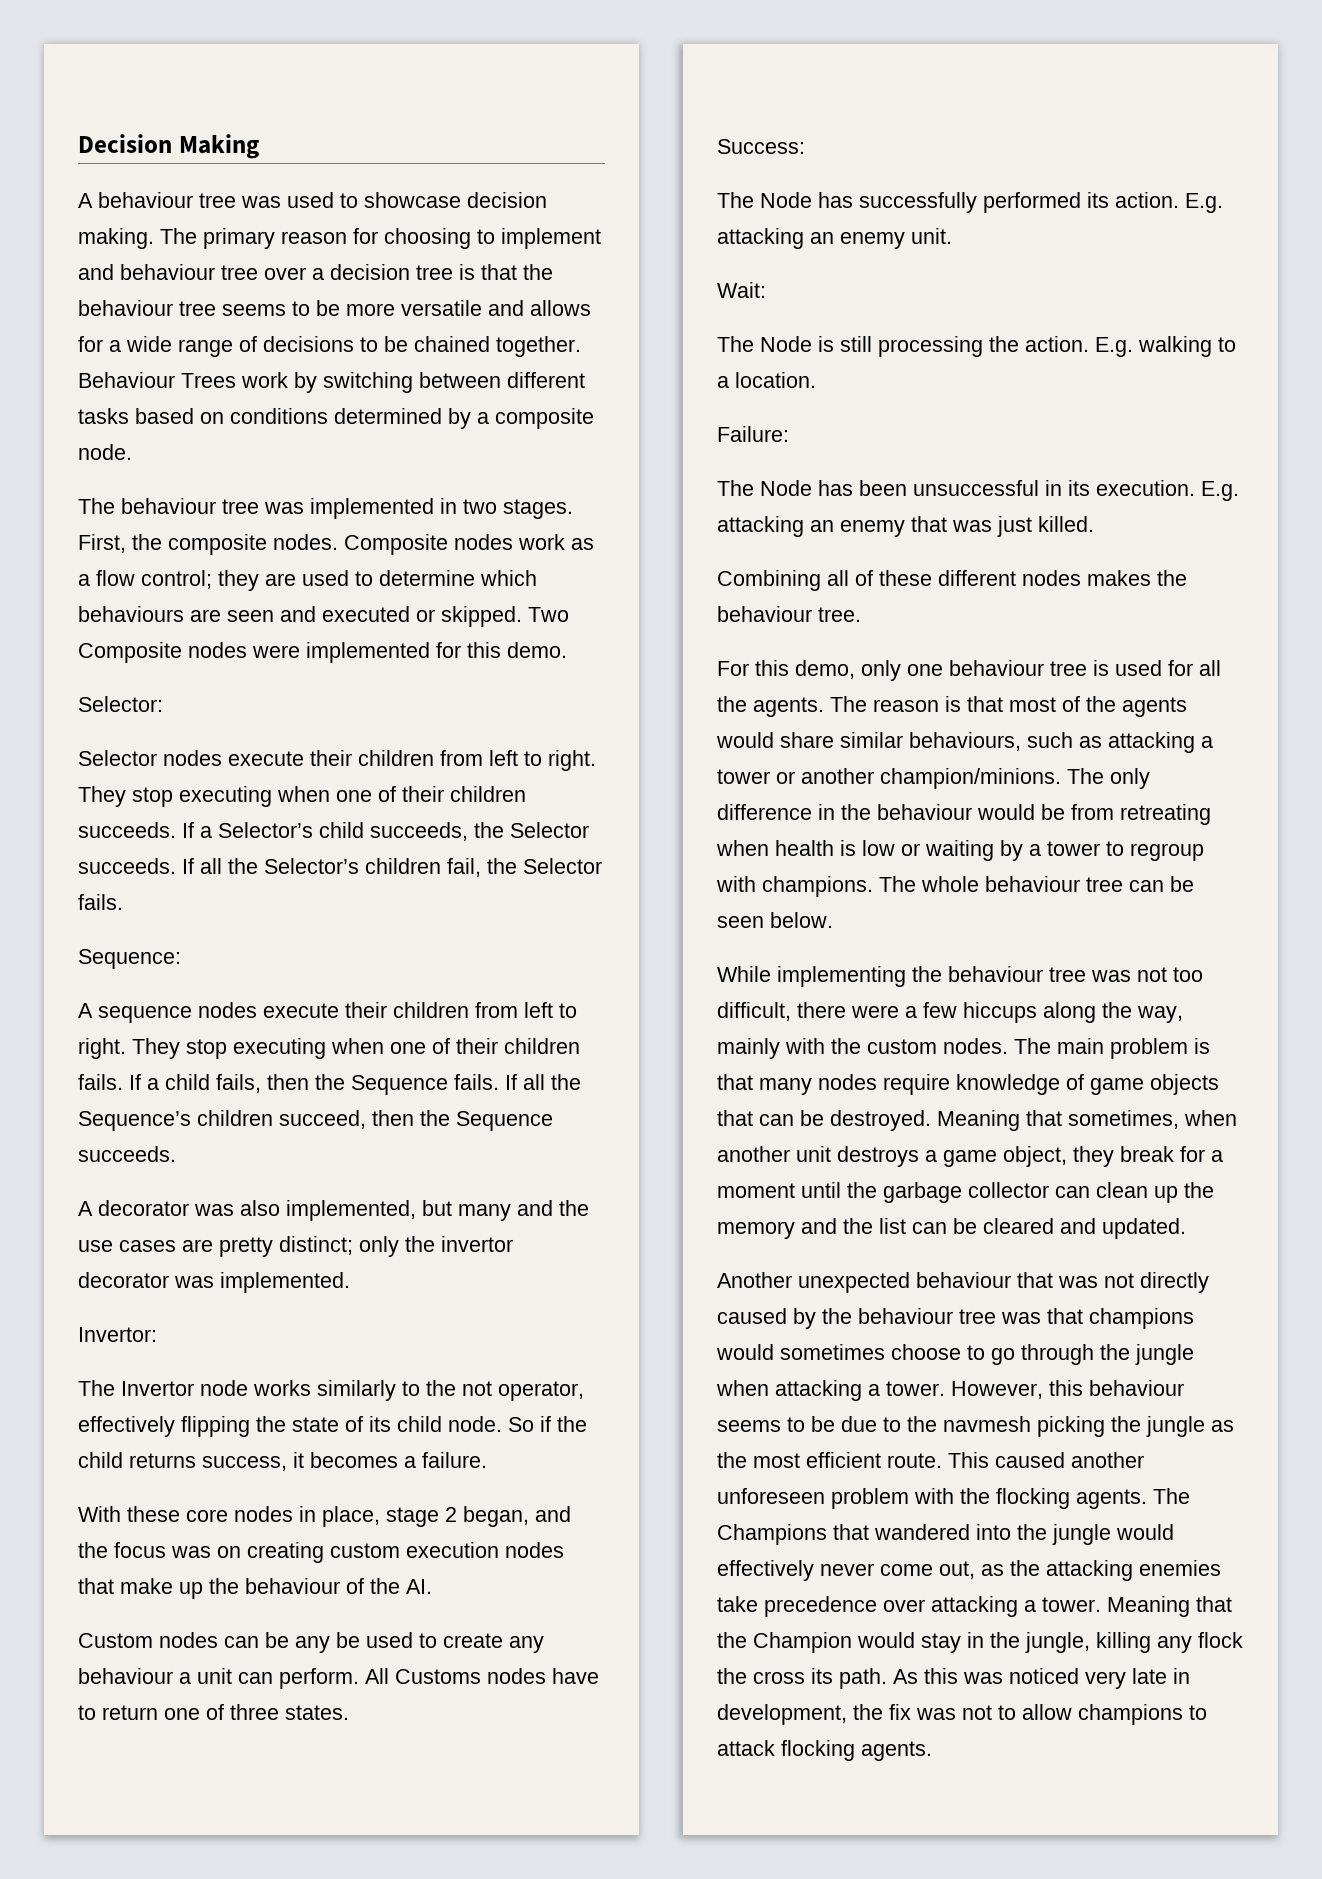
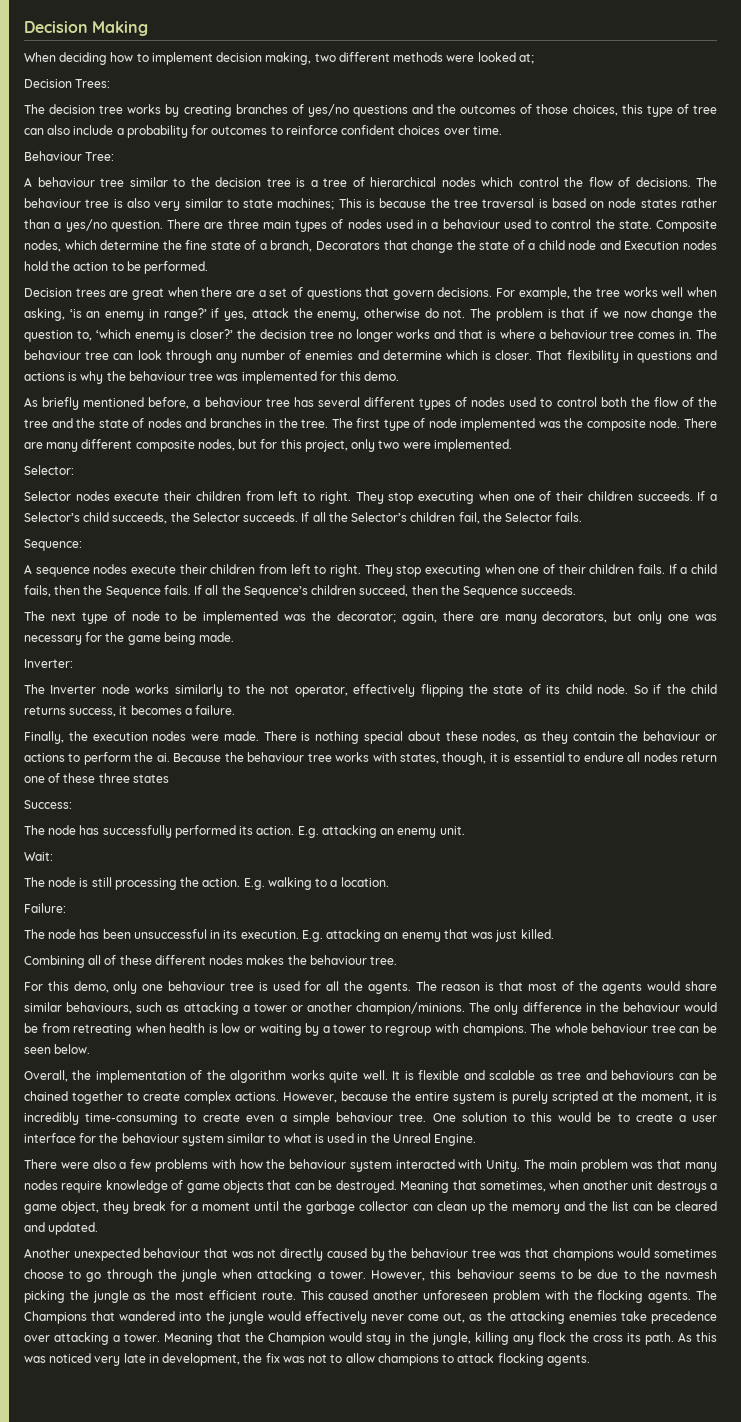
[78,192,547,208] [78,228,601,249] [78,264,553,280] [78,300,591,316] [78,336,581,357] [78,372,585,393] [78,408,594,429] [78,444,132,460] [78,498,573,519] [78,534,594,555] [78,570,537,591] [78,606,569,627] [78,642,567,663] A behaviour tree was used to showcase decision making. The primary reason for choosing to implement and behaviour tree over a decision tree is that the behaviour tree seems to be more versatile and allows for a wide range of decisions to be chained together. Behaviour Trees work by switching between different tasks based on conditions determined by a composite node. // The behaviour tree was implemented in two stages. First, the composite nodes. Composite nodes work as a flow control; they are used to determine which behaviours are seen and executed or skipped. Two Composite nodes were implemented for this demo. -> [24,52,534,65] [24,79,111,88] [24,104,717,117] [24,125,502,138] [24,151,115,161] [24,177,717,187] [24,198,717,211] [24,219,717,232] [24,240,717,253] [24,261,209,274] [24,287,717,300] [24,308,718,321] [24,329,717,342] [24,350,717,363] [24,371,400,384] [24,397,718,410] [24,418,717,431] [24,439,512,452] When deciding how to implement decision making, two different methods were looked at; // Decision Trees: // The decision tree works by creating branches of yes/no questions and the outcomes of those choices, this type of tree can also include a probability for outcomes to reinforce confident choices over time. // Behaviour Tree: // A behaviour tree similar to the decision tree is a tree of hierarchical nodes which control the flow of decisions. The behaviour tree is also very similar to state machines; This is because the tree traversal is based on node states rather than a yes/no question. There are three main types of nodes used in a behaviour used to control the state. Composite nodes, which determine the fine state of a branch, Decorators that change the state of a child node and Execution nodes hold the action to be performed. // Decision trees are great when there are a set of questions that govern decisions. For example, the tree works well when asking, ‘is an enemy in range?’ if yes, attack the enemy, otherwise do not. The problem is that if we now change the question to, ‘which enemy is closer?’ the decision tree no longer works and that is where a behaviour tree comes in. The behaviour tree can look through any number of enemies and determine which is closer. That flexibility in questions and actions is why the behaviour tree was implemented for this demo. // As briefly mentioned before, a behaviour tree has several different types of nodes used to control both the flow of the tree and the state of nodes and branches in the tree. The first type of node implemented was the composite node. There are many different composite nodes, but for this project, only two were implemented.
[78,1200,589,1221] [78,1236,513,1257] [78,1272,350,1293] [78,1327,157,1342] [78,1380,194,1396] A decorator was also implemented, but many and the use cases are pretty distinct; only the invertor decorator was implemented. // Invertor: // The Invertor -> [24,611,717,624] [24,632,235,645] [24,659,73,668] [24,684,97,694] The next type of node to be implemented was the decorator; again, there are many decorators, but only one was necessary for the game being made. // Inverter: // The Inverter
[78,1506,571,1527] [78,1542,564,1563] [78,1578,432,1599] [78,1632,544,1653] [78,1668,599,1689] [78,1704,349,1720] With these core nodes in place, stage 2 began, and the focus was on creating custom execution nodes that make up the behaviour of the AI. // Custom nodes can be any be used to create any behaviour a unit can perform. All Customs nodes have to return one of three states. -> [24,731,718,744] [24,752,718,765] [24,773,169,783] Finally, the execution nodes were made. There is nothing special about these nodes, as they contain the behaviour or actions to perform the ai. Because the behaviour tree works with states, though, it is essential to endure all nodes return one of these three states
[760,192,812,208] Node -> [48,825,77,835] node
[760,336,812,352] Node -> [48,877,77,887] node
[760,480,812,496] Node -> [48,929,77,939] node
[717,966,1203,987] [717,1002,1183,1023] [717,1038,1008,1059] While implementing the behaviour tree was not too difficult, there were a few hiccups along the way, mainly with the custom nodes. -> [24,1070,718,1083] [24,1091,717,1104] [24,1112,717,1125] [24,1133,477,1146] [24,1159,521,1172] Overall, the implementation of the algorithm works quite well. It is flexible and scalable as tree and behaviours can be chained together to create complex actions. However, because the entire system is purely scripted at the moment, it is incredibly time-consuming to create even a simple behaviour tree. One solution to this would be to create a user interface for the behaviour system similar to what is used in the Unreal Engine. // There were also a few problems with how the behaviour system interacted with Unity.
[1194,1038,1210,1054] is -> [631,1162,654,1169] was

